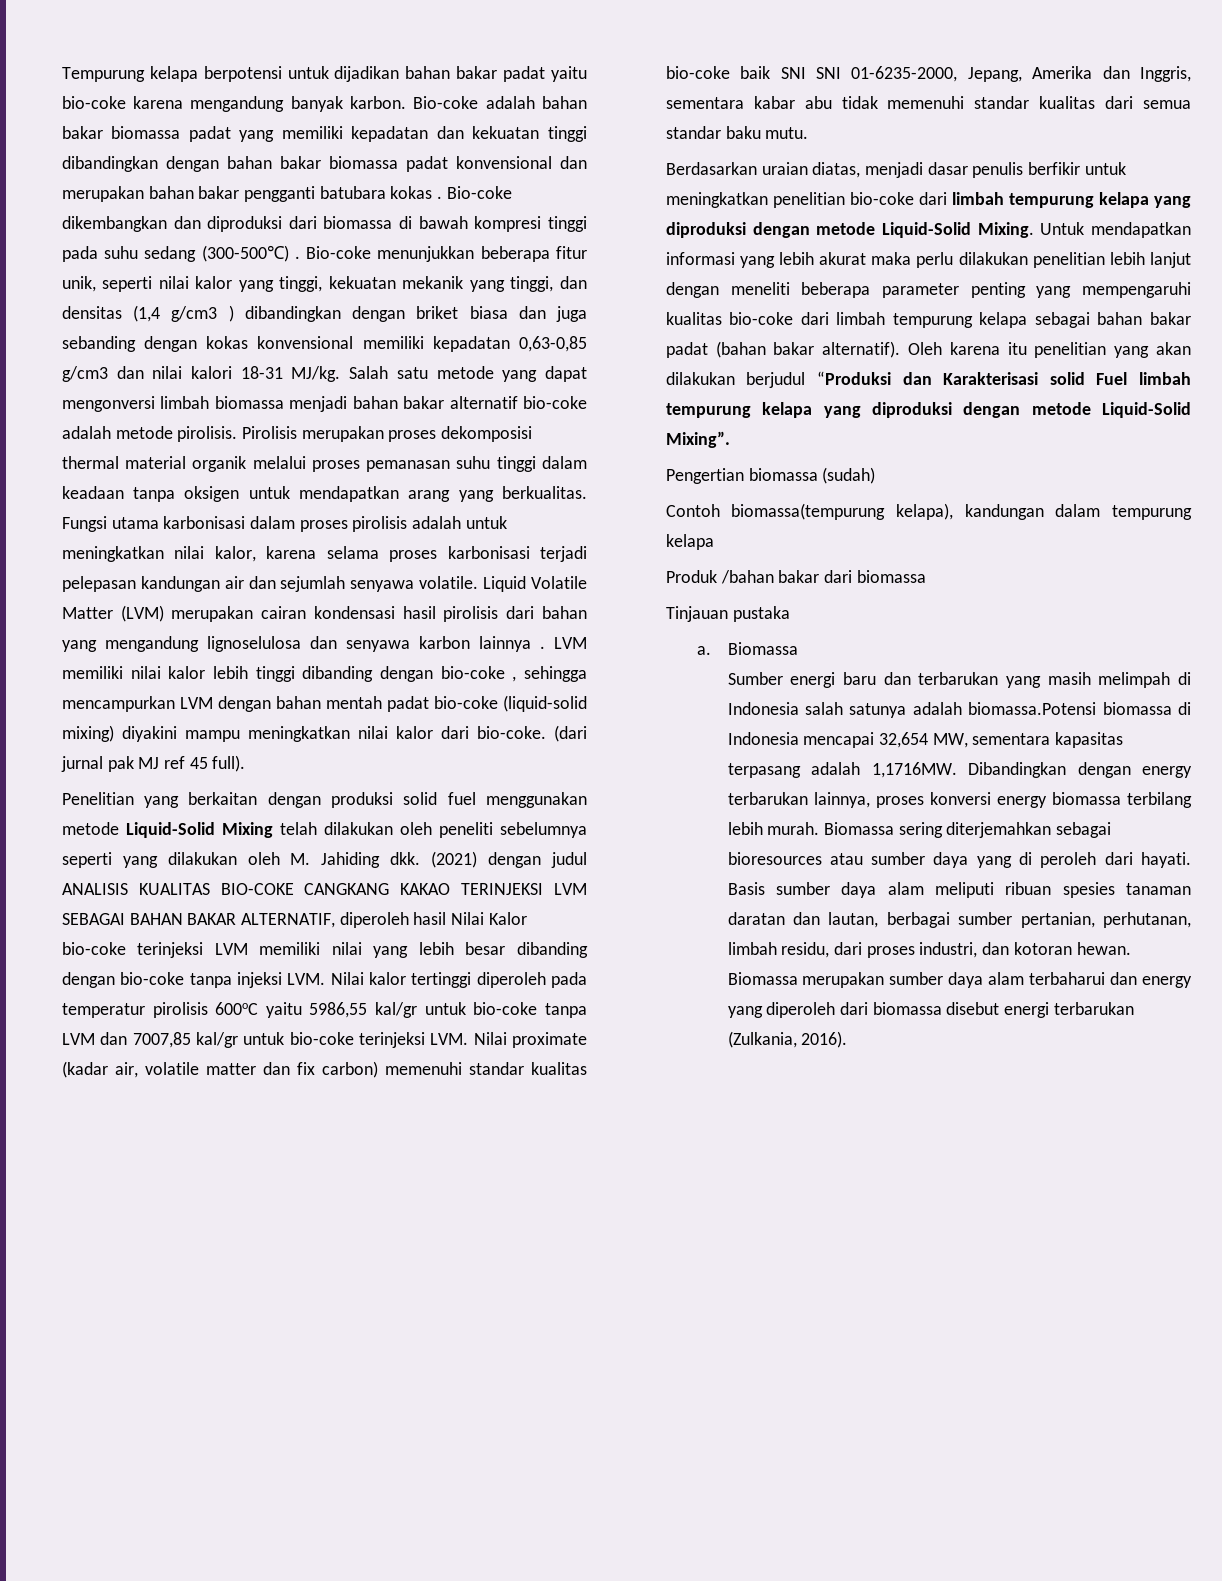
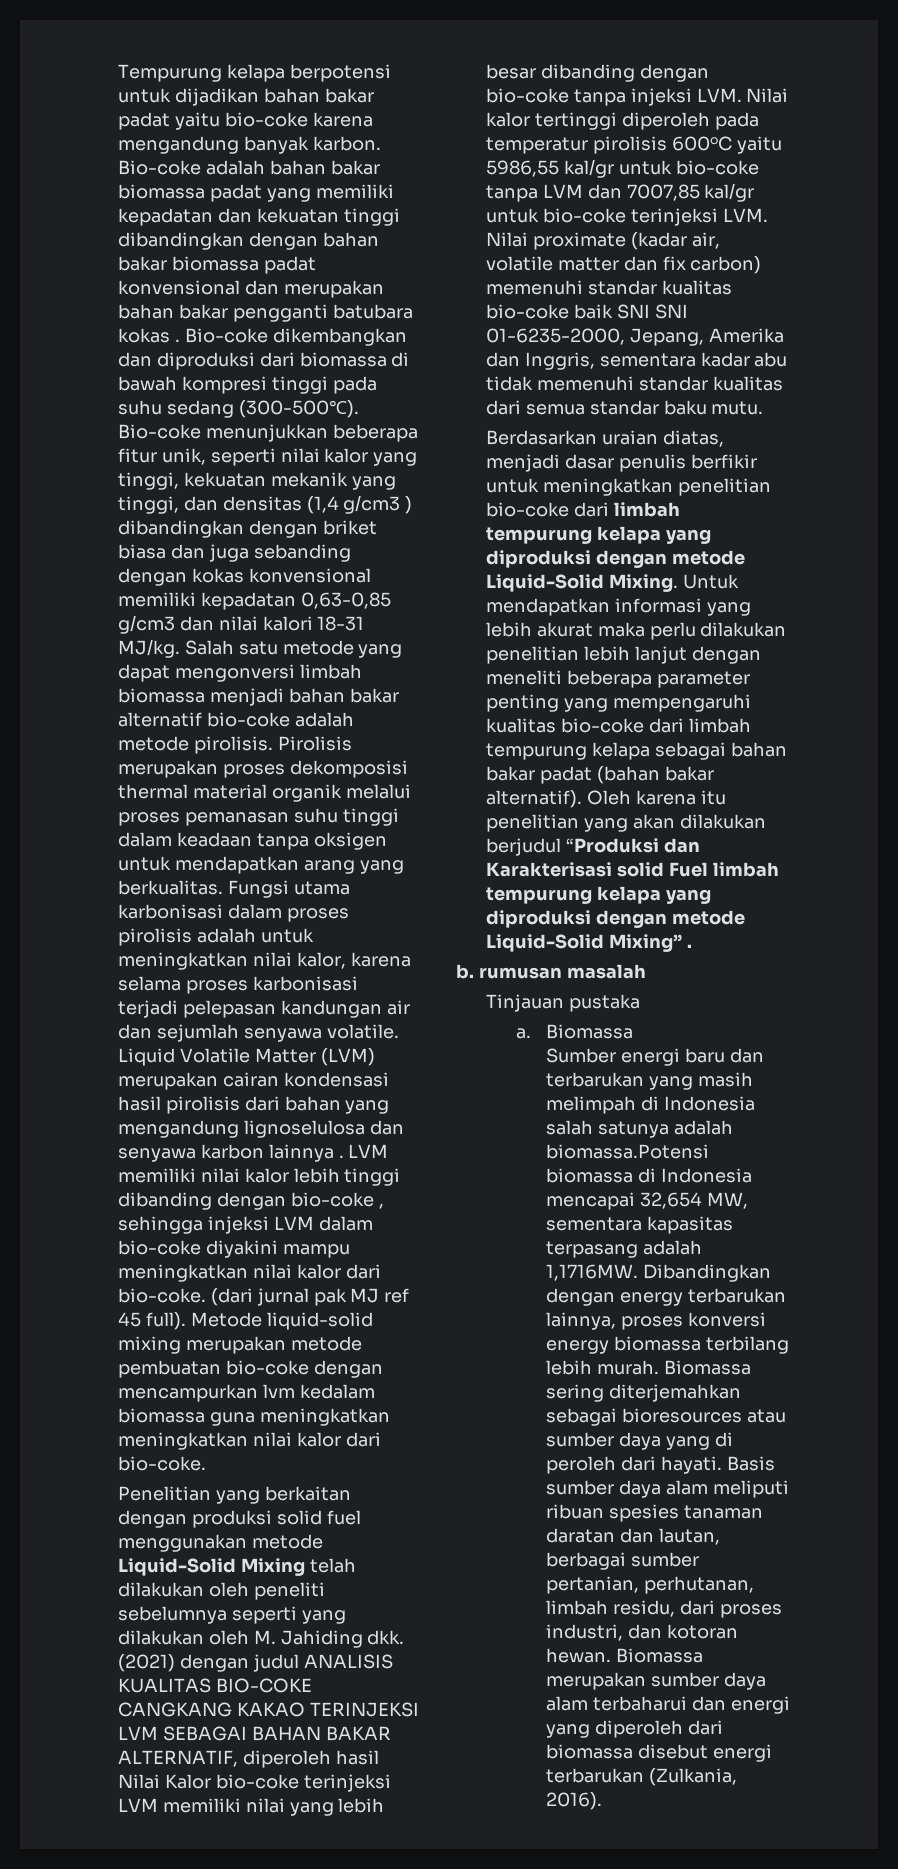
[201,245,300,262] (300-500℃) . -> [238,400,359,418] (300-500℃).
[61,695,587,712] [61,725,114,742] mencampurkan LVM dengan bahan mentah padat bio-coke (liquid-solid mixing) -> [207,1216,373,1234] [118,1240,202,1255] injeksi LVM dalam bio-coke
(246, 763) none -> [190,1312,373,1330] [118,1336,362,1354] [118,1360,383,1378] [118,1384,375,1402] [118,1408,390,1426] [118,1432,381,1450] [118,1456,207,1471] Metode liquid-solid mixing merupakan metode pembuatan bio-coke dengan mencampurkan lvm kedalam biomassa guna meningkatkan meningkatkan nilai kalor dari bio-coke.
[753,96,795,109] kabar -> [700,352,750,367] kadar
[665,431,730,448] [665,467,876,484] [665,503,1192,520] [665,534,714,550] [665,570,926,584] Mixing”. // Pengertian biomassa (sudah) // Contoh biomassa(tempurung kelapa), kandungan dalam tempurung kelapa // Produk /bahan bakar dari biomassa -> [608,934,692,952] [456,964,646,979] Mixing” . // b. rumusan masalah
[1142,976,1192,988] energy -> [730,1696,790,1714] energi

